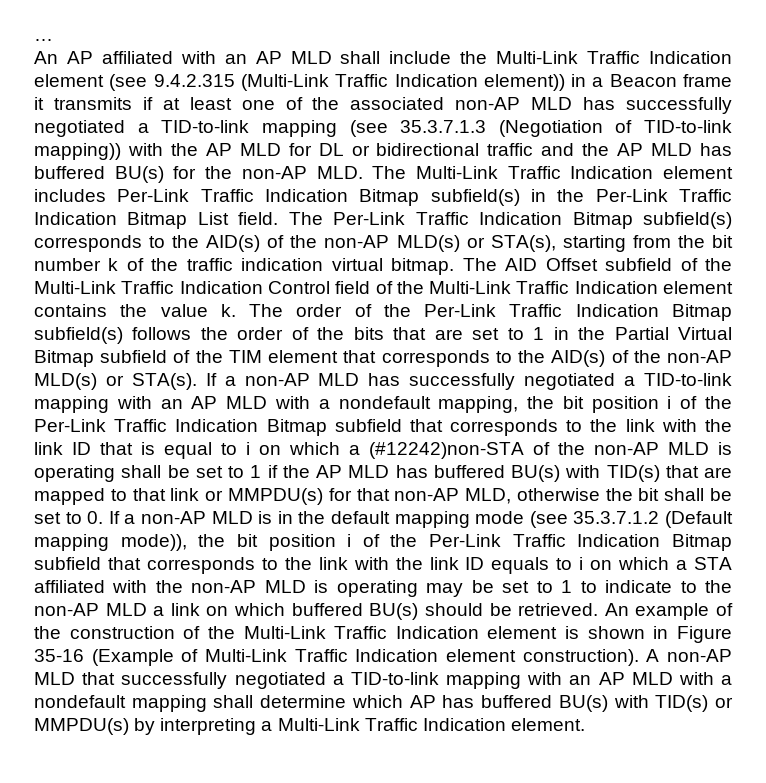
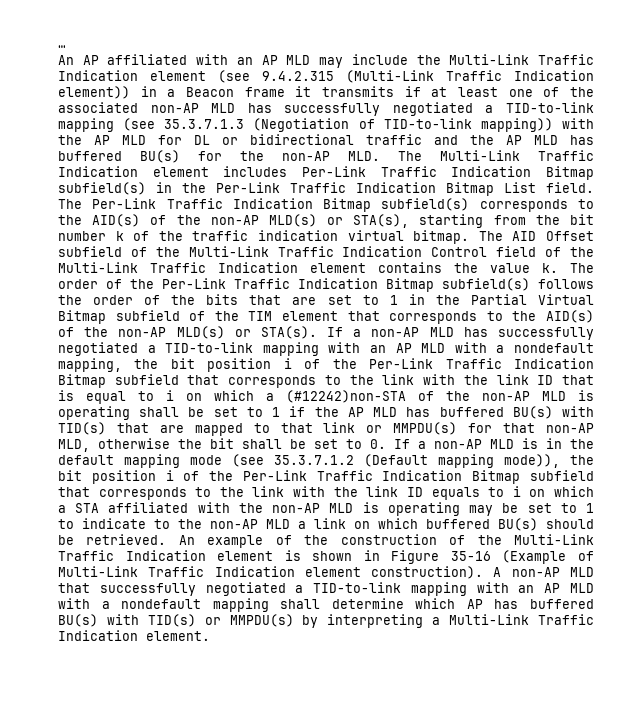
[340,51,381,64] shall -> [319,57,344,68] may

